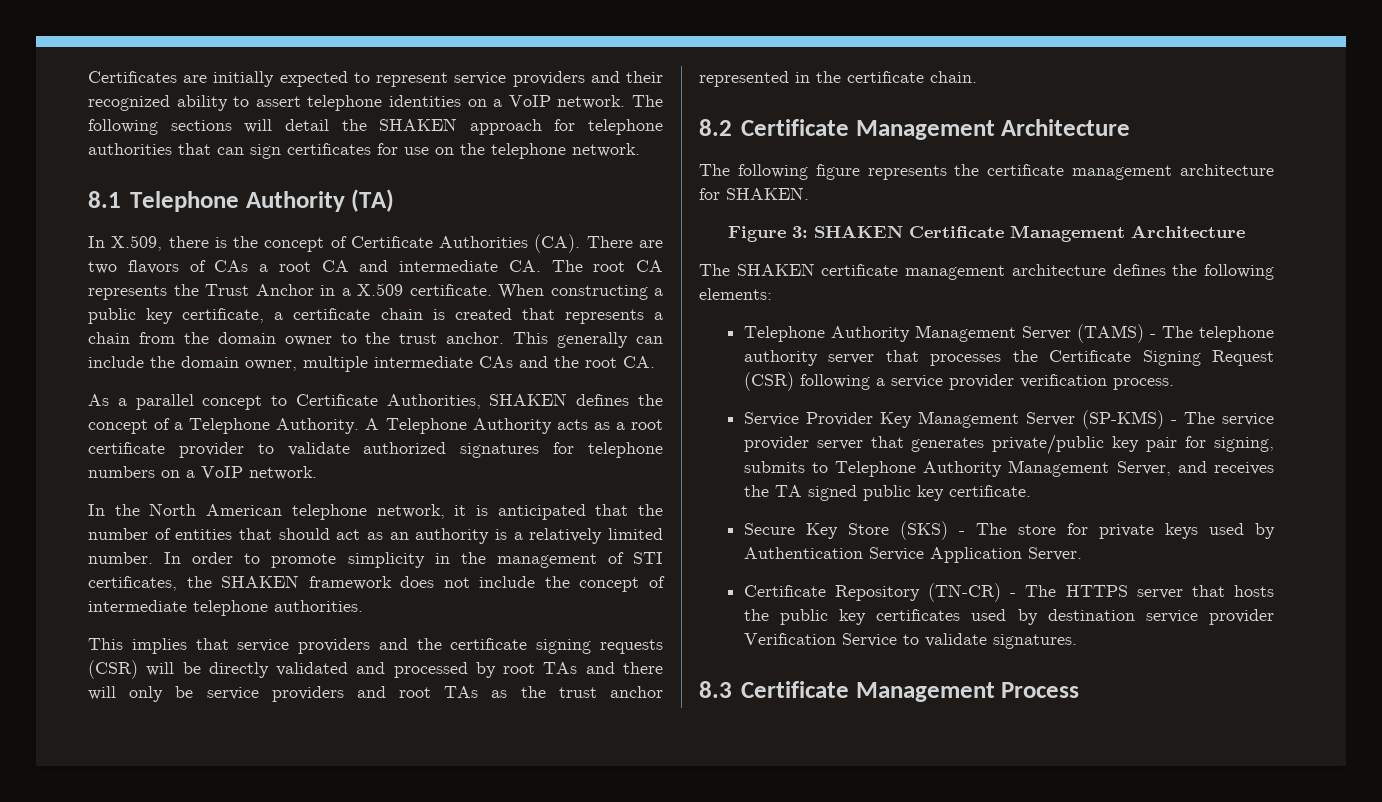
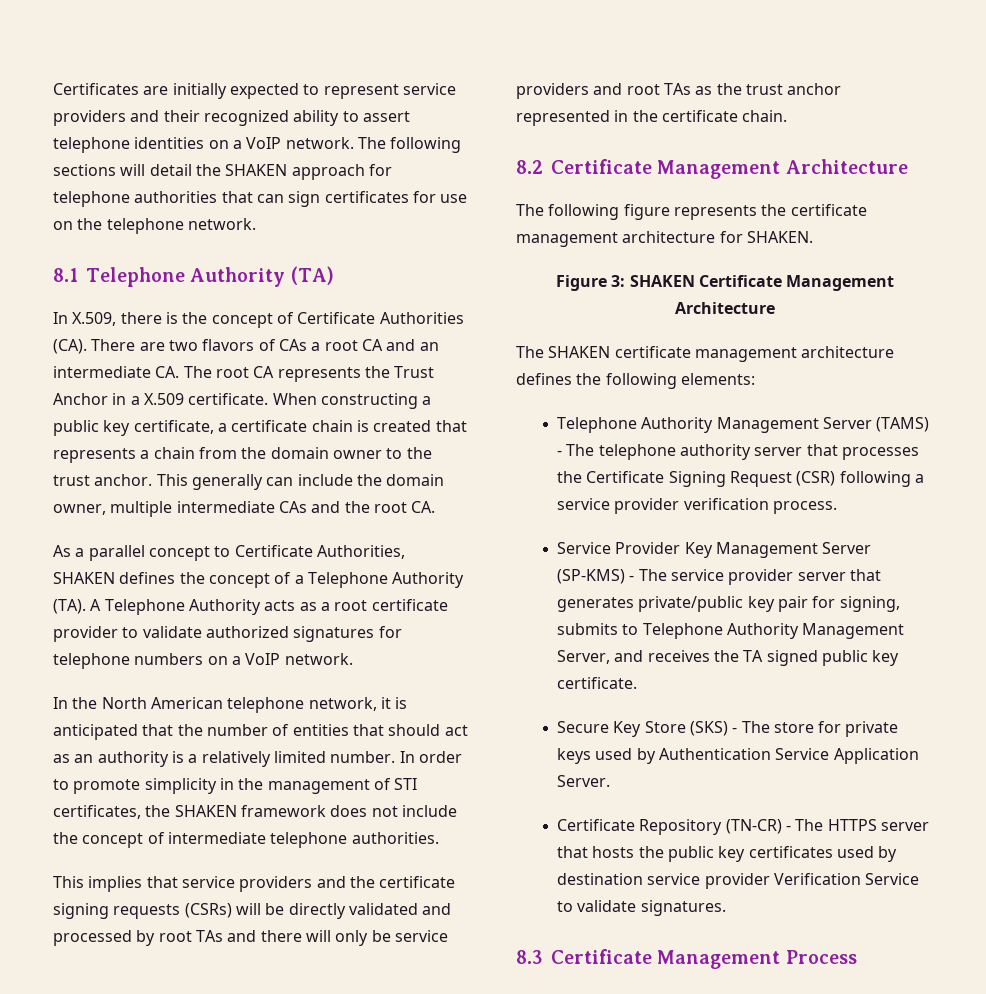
(389, 266) none -> [419,342,439,351] an
[276,418,360,434] Authority. -> [392,572,465,588] [53,599,86,614] Authority (TA).
[88,660,138,679] (CSR) -> [184,903,232,918] (CSRs)

